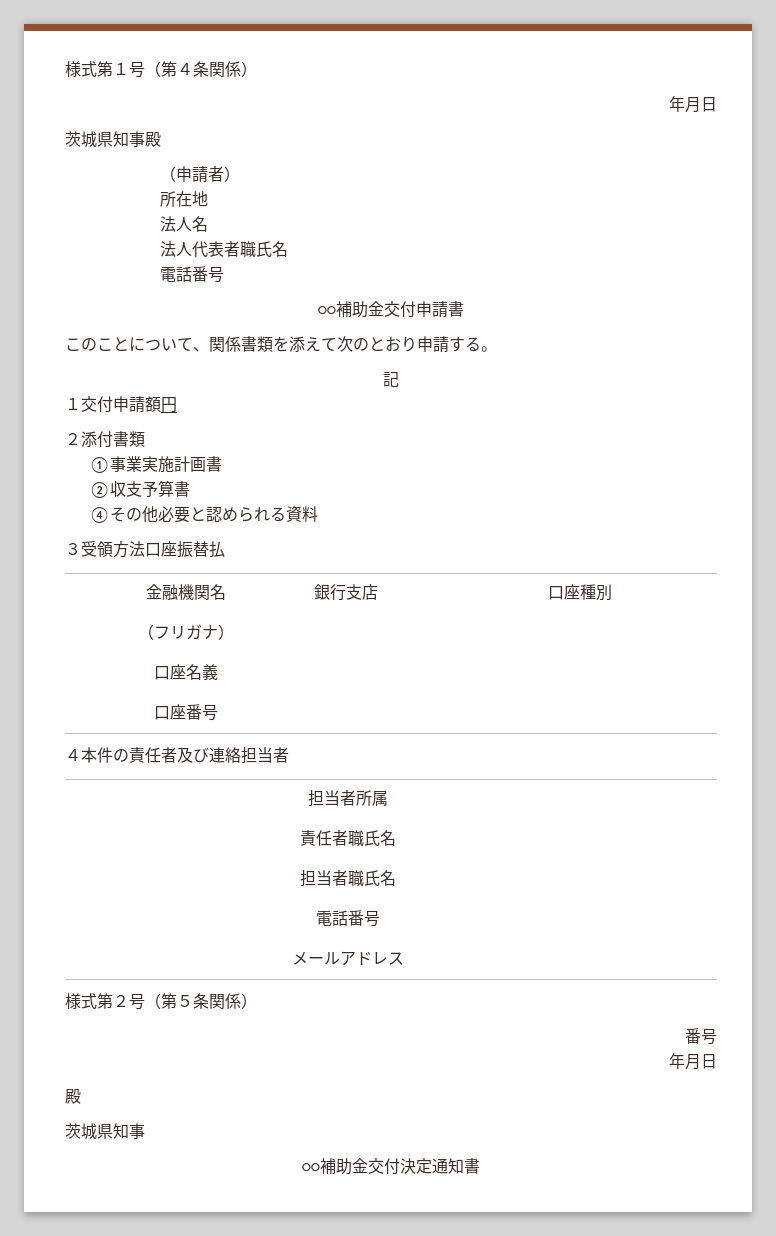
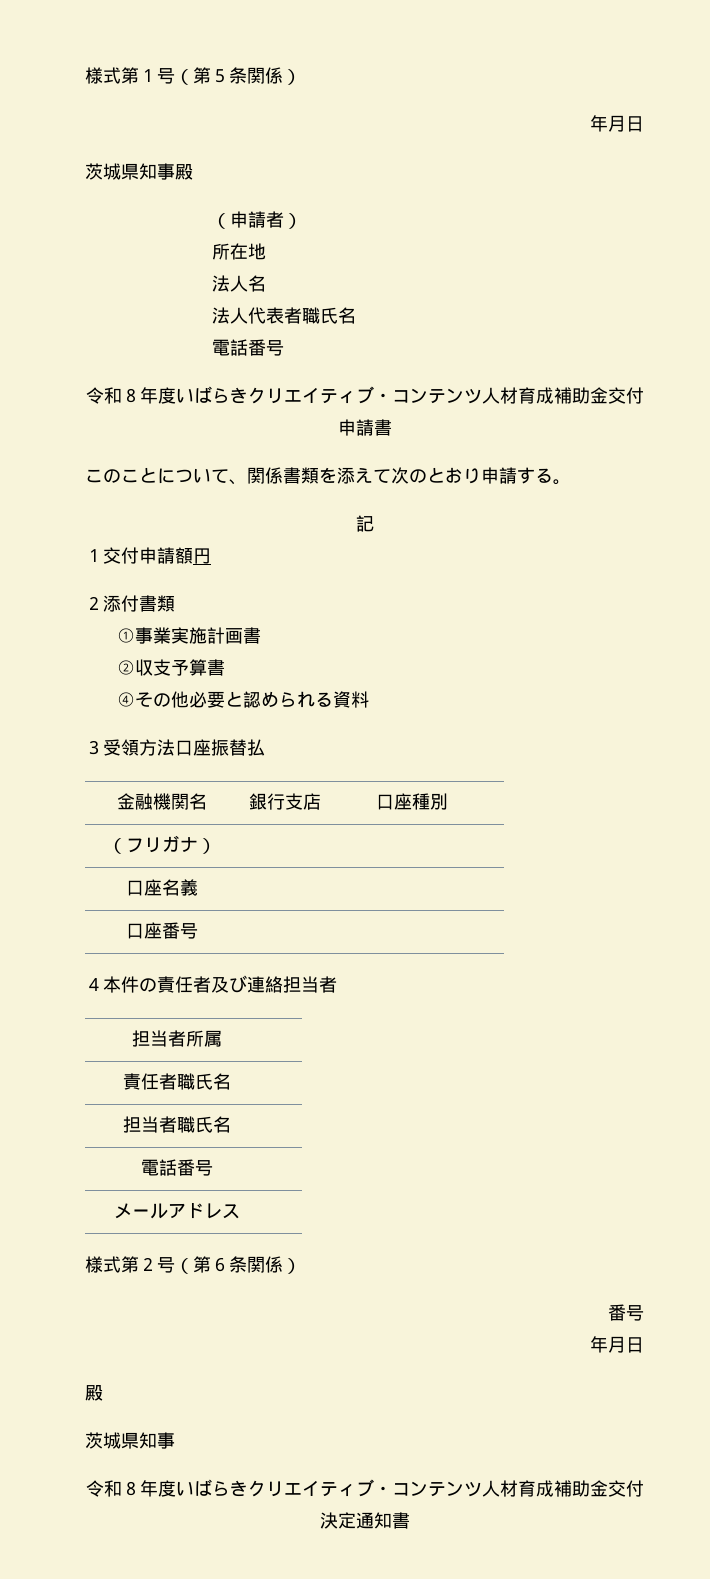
[177,63,193,75] ４ -> [211,69,229,83] ５
[318,306,336,315] ○○ -> [85,386,554,404] 令和８年度いばらきクリエイティブ・コンテンツ人材育成
[177,995,193,1007] ５ -> [211,1257,229,1272] ６
[302,1163,320,1172] ○○ -> [85,1479,554,1497] 令和８年度いばらきクリエイティブ・コンテンツ人材育成

